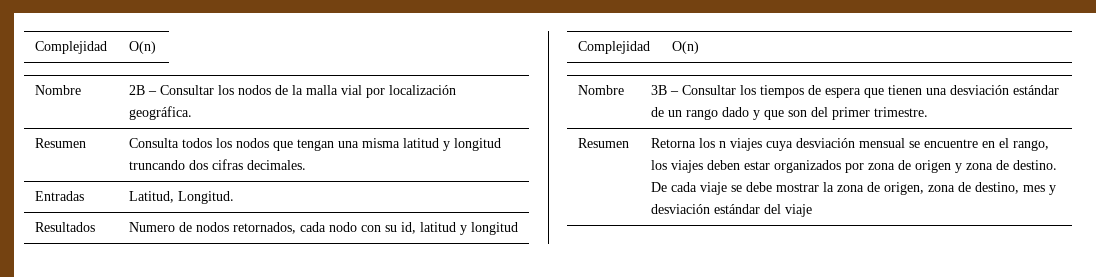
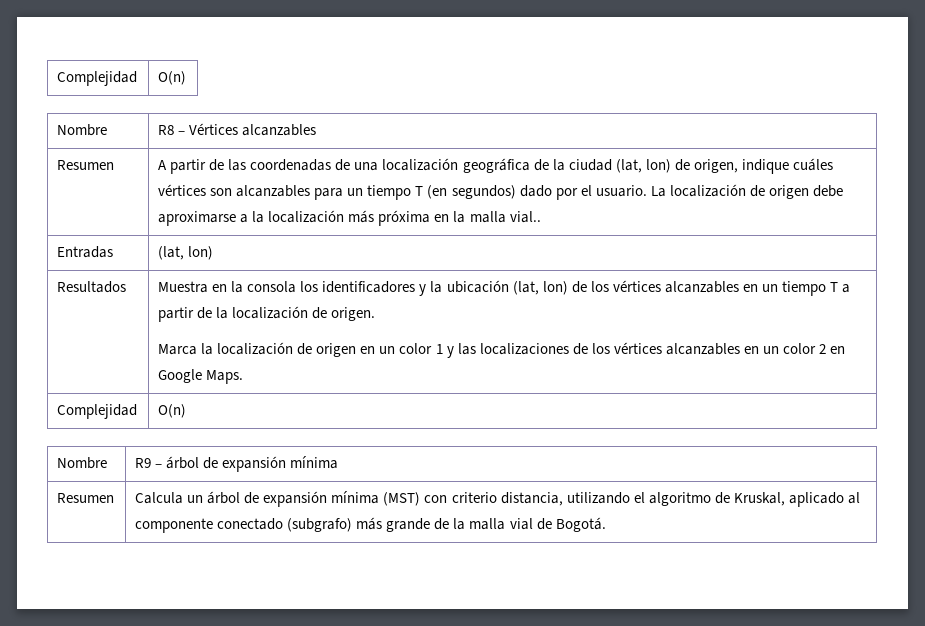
[34,41,107,54] [128,41,156,54] [34,85,81,95] [128,85,456,98] [128,106,192,120] [34,138,86,148] [128,138,501,151] [128,159,306,170] Complejidad | O(n) // Nombre | 2B – Consultar los nodos de la malla vial por localización geográfica. // Resumen | Consulta todos los nodos que tengan una misma latitud y longitud truncando dos cifras decimales. -> [57,71,138,86] [158,71,187,85] [57,124,108,136] [158,123,317,136] [57,160,115,170] [158,158,833,174] [158,184,843,200] [158,210,541,226] Complejidad | O(n) // Nombre | R8 – Vértices alcanzables // Resumen | A partir de las coordenadas de una localización geográfica de la ciudad (lat, lon) de origen, indique cuáles vértices son alcanzables para un tiempo T (en segundos) dado por el usuario. La localización de origen debe aproximarse a la localización más próxima en la malla vial..
[128,191,234,204] Latitud, Longitud. -> [158,246,214,260] (lat, lon)
[128,222,518,235] [577,41,650,54] [671,41,699,54] [577,85,624,95] [650,85,1059,98] [650,107,928,120] [577,138,629,148] [650,138,1049,151] [650,160,1057,173] [650,182,1056,195] [650,204,812,217] Numero de nodos retornados, cada nodo con su id, latitud y longitud // Complejidad | O(n) // Nombre | 3B – Consultar los tiempos de espera que tienen una desviación estándar de un rango dado y que son del primer trimestre. // Resumen | Retorna los n viajes cuya desviación mensual se encuentre en el rango, los viajes deben estar organizados por zona de origen y zona de destino. De cada viaje se debe mostrar la zona de origen, zona de destino, mes y desviación estándar del viaje -> [158,280,851,296] [158,306,376,322] [158,342,846,358] [158,369,244,384] [57,404,138,419] [158,404,187,418] [57,457,108,469] [135,456,339,472] [57,493,115,503] [135,491,860,507] [135,517,606,533] Muestra en la consola los identificadores y la ubicación (lat, lon) de los vértices alcanzables en un tiempo T a partir de la localización de origen. // Marca la localización de origen en un color 1 y las localizaciones de los vértices alcanzables en un color 2 en Google Maps. // Complejidad | O(n) // Nombre | R9 – árbol de expansión mínima // Resumen | Calcula un árbol de expansión mínima (MST) con criterio distancia, utilizando el algoritmo de Kruskal, aplicado al componente conectado (subgrafo) más grande de la malla vial de Bogotá.

